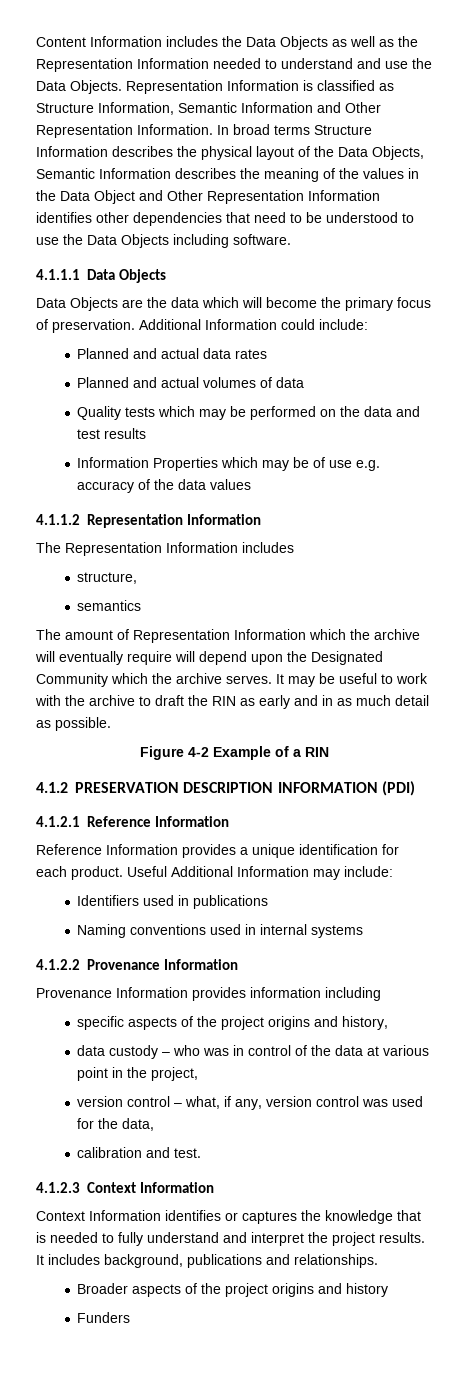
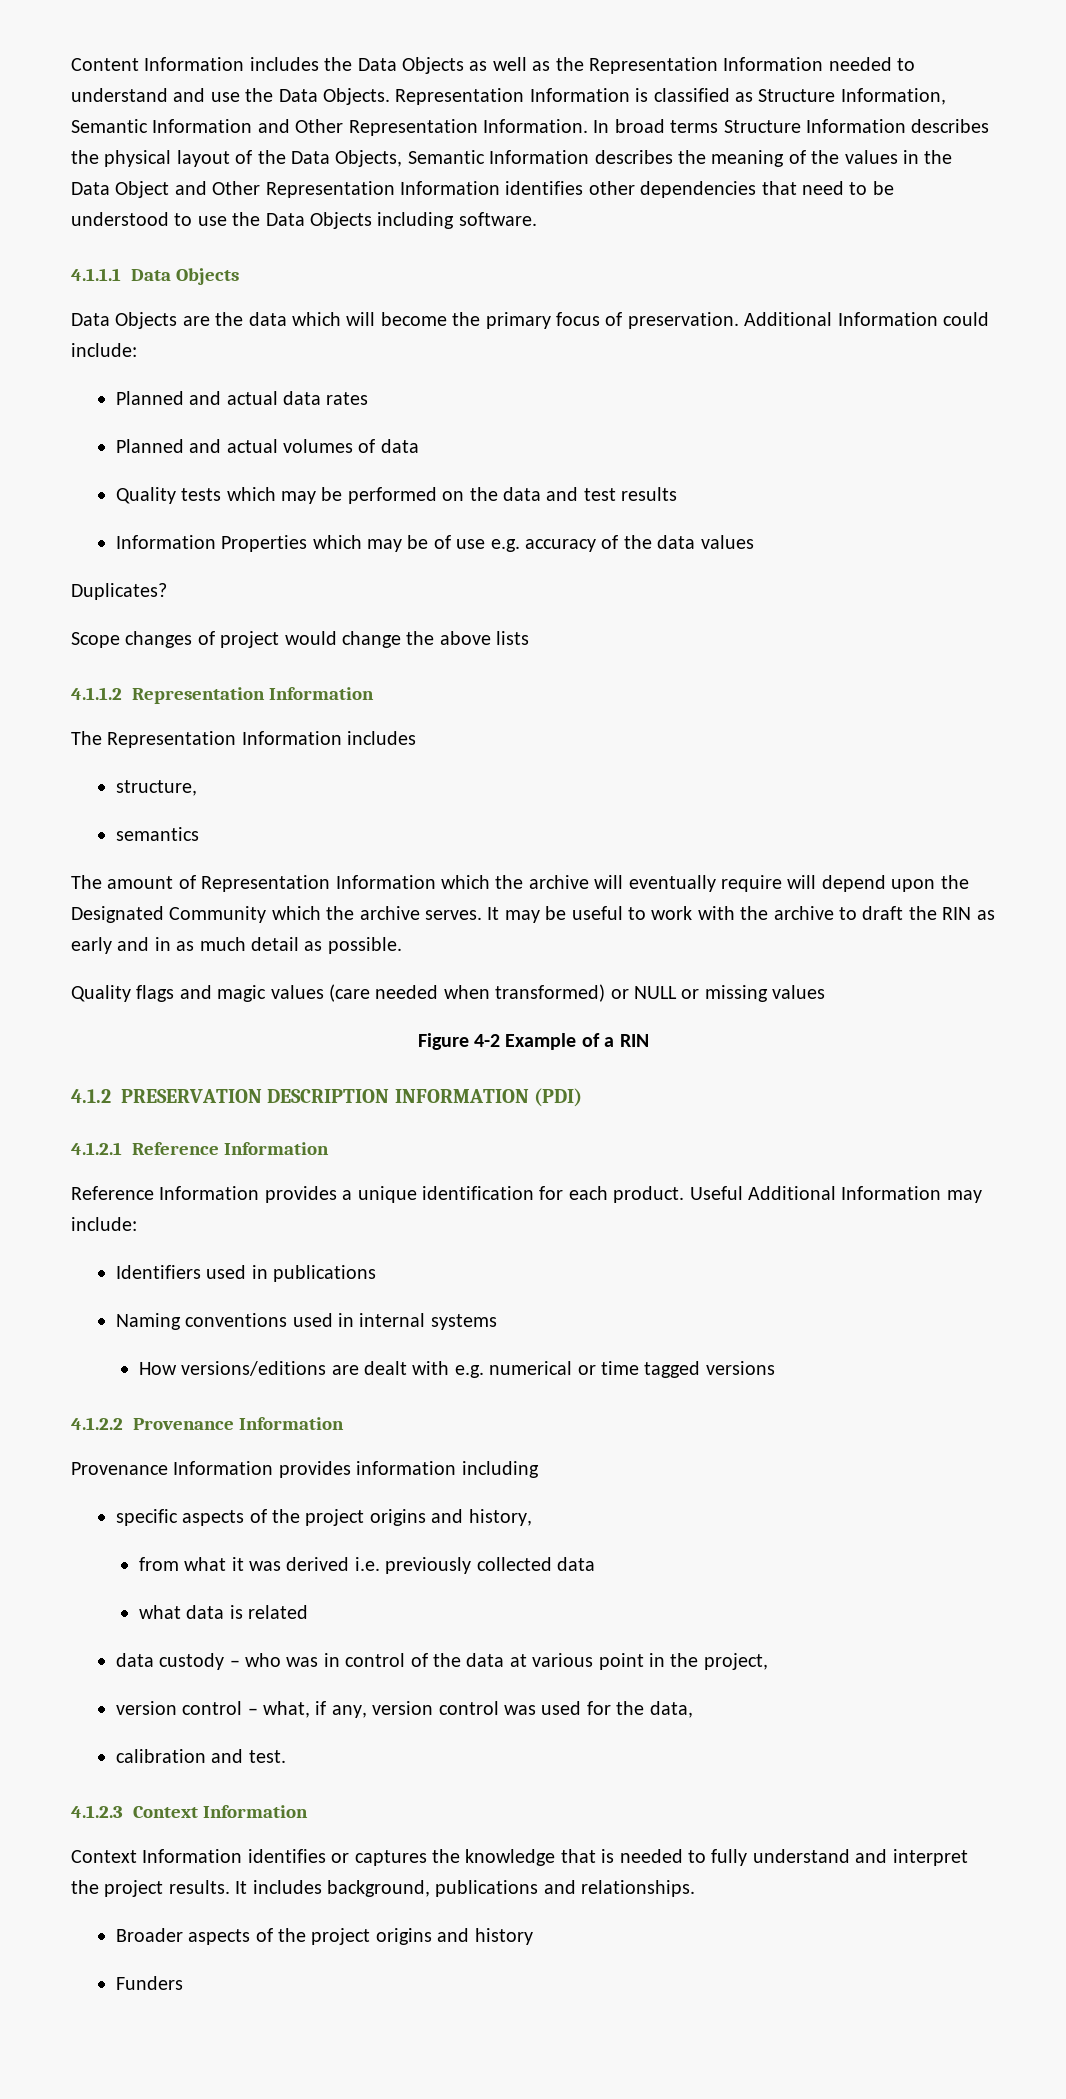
(252, 484) none -> [71,583,167,600] [71,631,530,648] // Duplicates? // Scope changes of project would change the above lists
(111, 724) none -> [71,984,826,1002] // Quality flags and magic values (care needed when transformed) or NULL or missing values
(364, 931) none -> [138,1361,775,1378] // How versions/editions are dealt with e.g. numerical or time tagged versions
(389, 1023) none -> [138,1557,595,1574] [138,1605,308,1619] // from what it was derived i.e. previously collected data // what data is related

